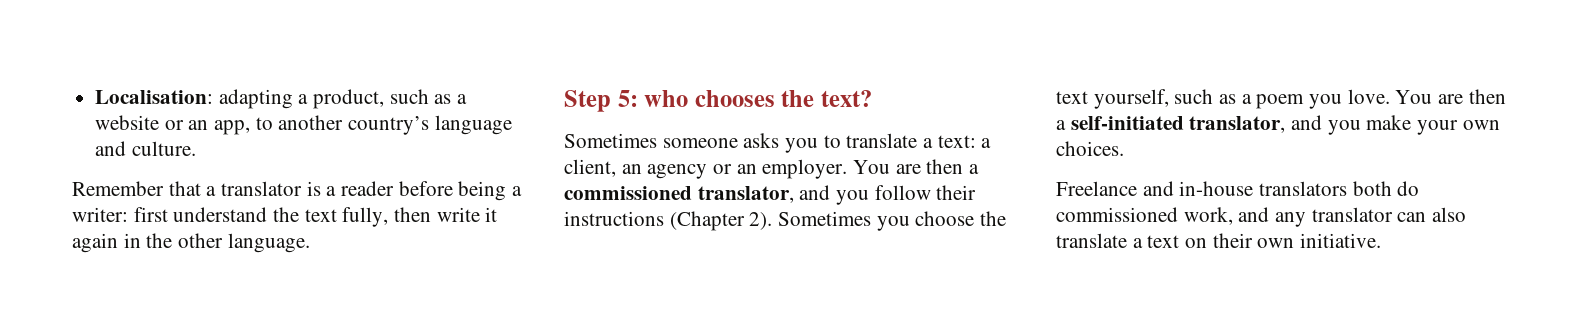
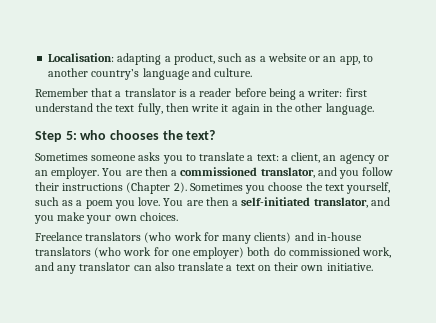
[1142,181,1348,196] and in-house translators -> [85,232,362,244] [35,247,245,259] translators (who work for many clients) and in-house translators (who work for one employer)

